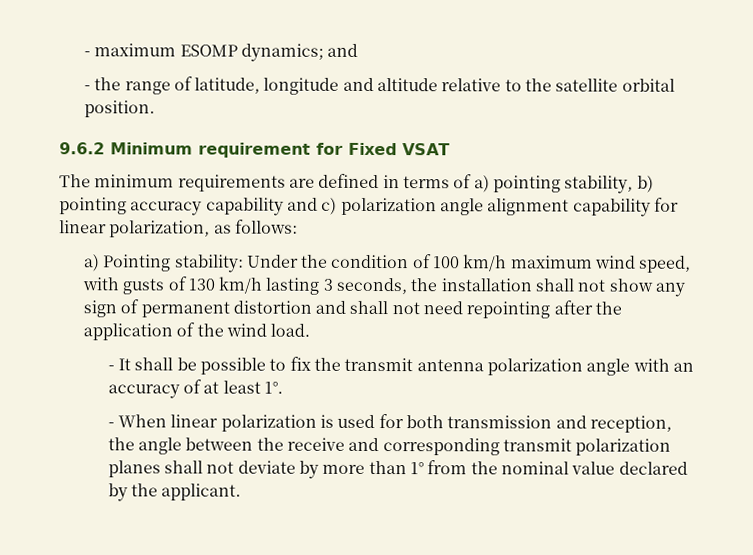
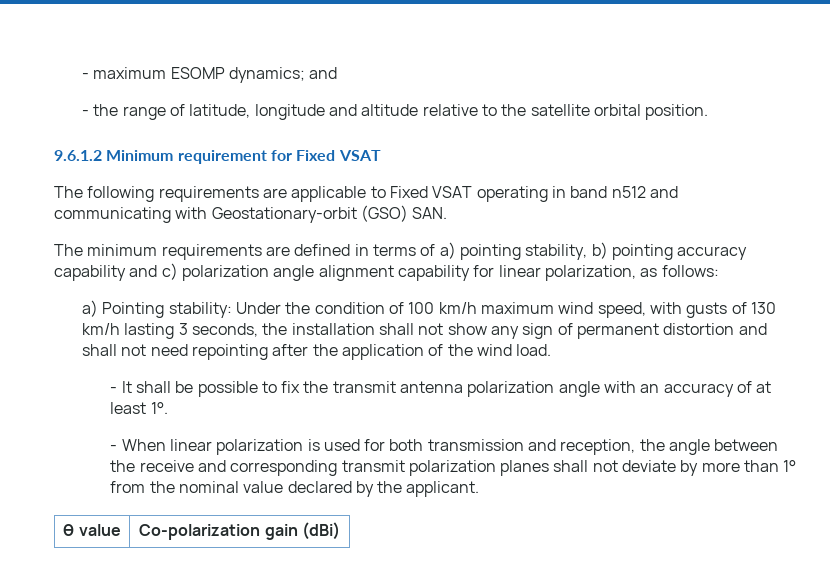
[59,142,105,155] 9.6.2 -> [54,150,102,161] 9.6.1.2
(450, 149) none -> [54,186,678,202] [54,205,448,223] // The following requirements are applicable to Fixed VSAT operating in band n512 and communicating with Geostationary-orbit (GSO) SAN.
(242, 492) none -> [63,524,121,536] [139,522,340,540] // θ value | Co-polarization gain (dBi)

